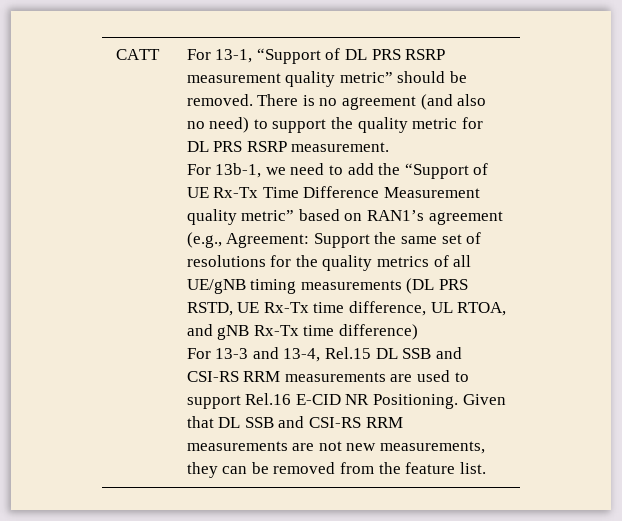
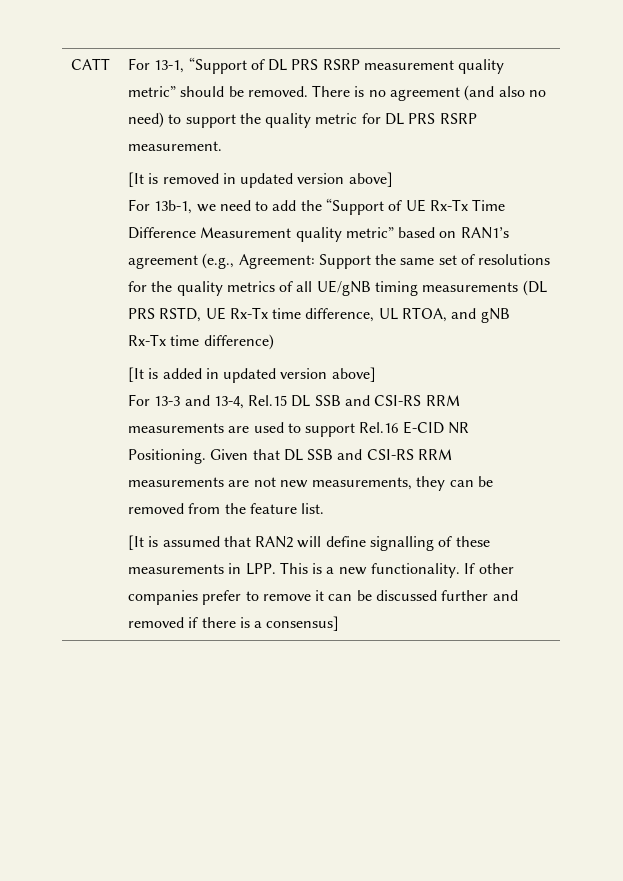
(390, 147) none -> [127,172,393,188] // [It is removed in updated version above]
(418, 332) none -> [127,367,376,383] // [It is added in updated version above]
(486, 468) none -> [127,535,490,551] [127,562,514,578] [127,590,518,605] [127,616,340,631] // [It is assumed that RAN2 will define signalling of these measurements in LPP. This is a new functionality. If other companies prefer to remove it can be discussed further and removed if there is a consensus]

